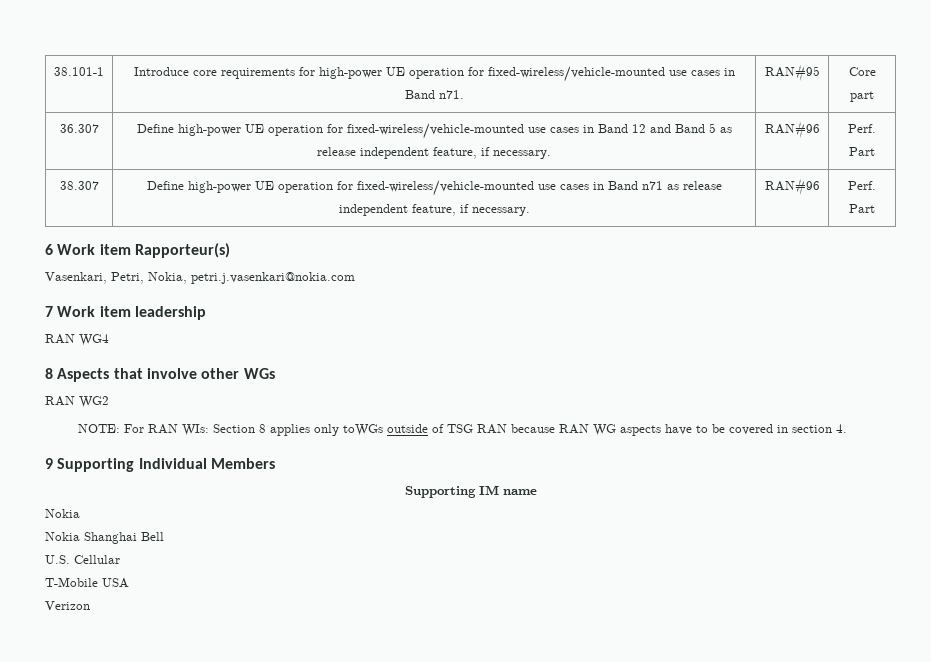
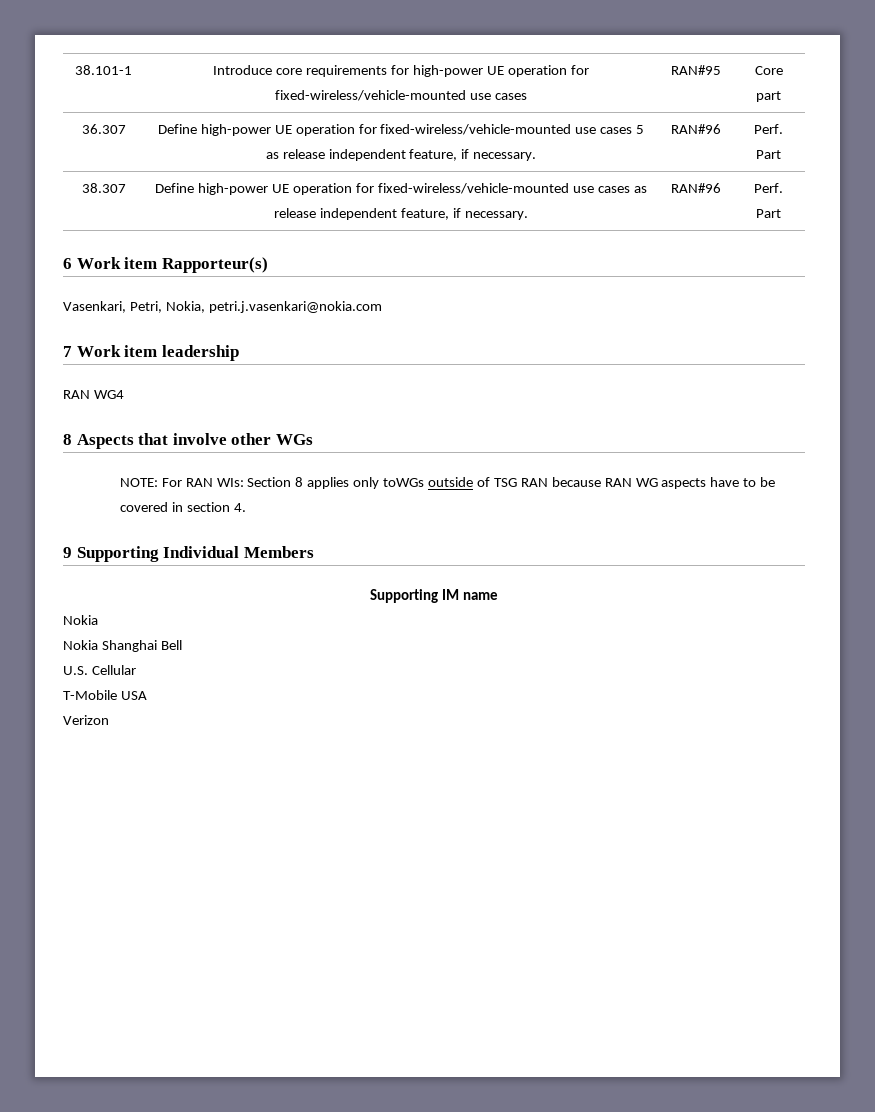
[723,68,735,76] [404,90,464,99] in Band n71. -> (527, 96) none
[582,124,705,133] in Band 12 and Band -> (633, 130) none
[592,181,663,190] in Band n71 -> (630, 189) none
[45,396,109,408] // RAN WG2 -> (313, 439) none

